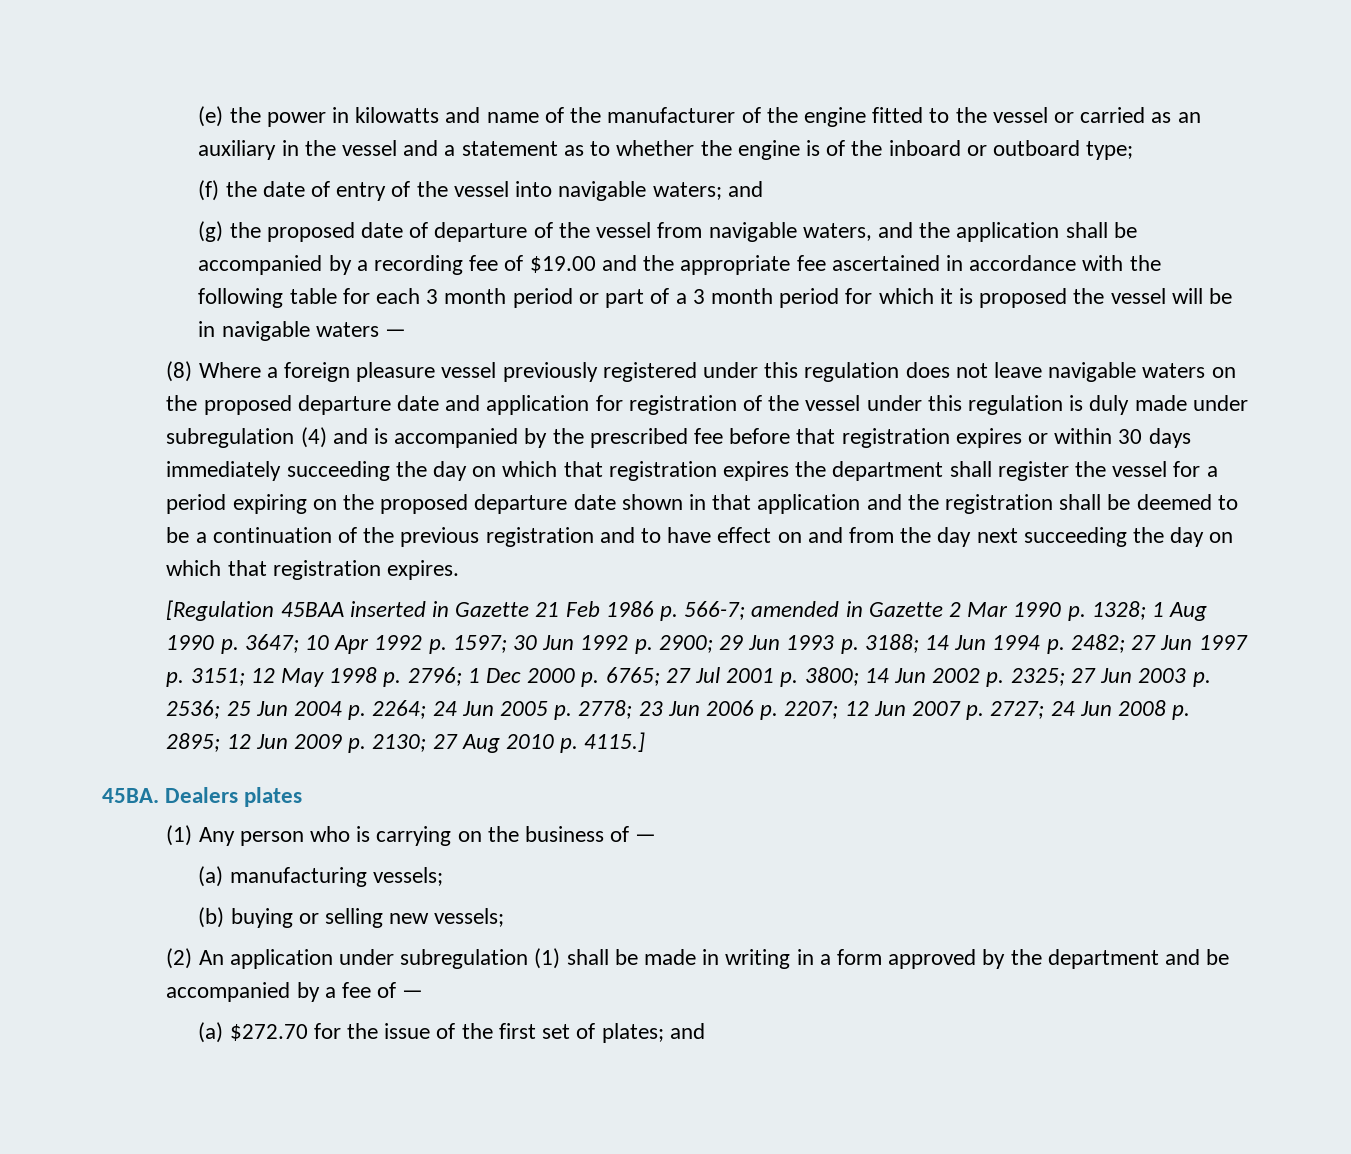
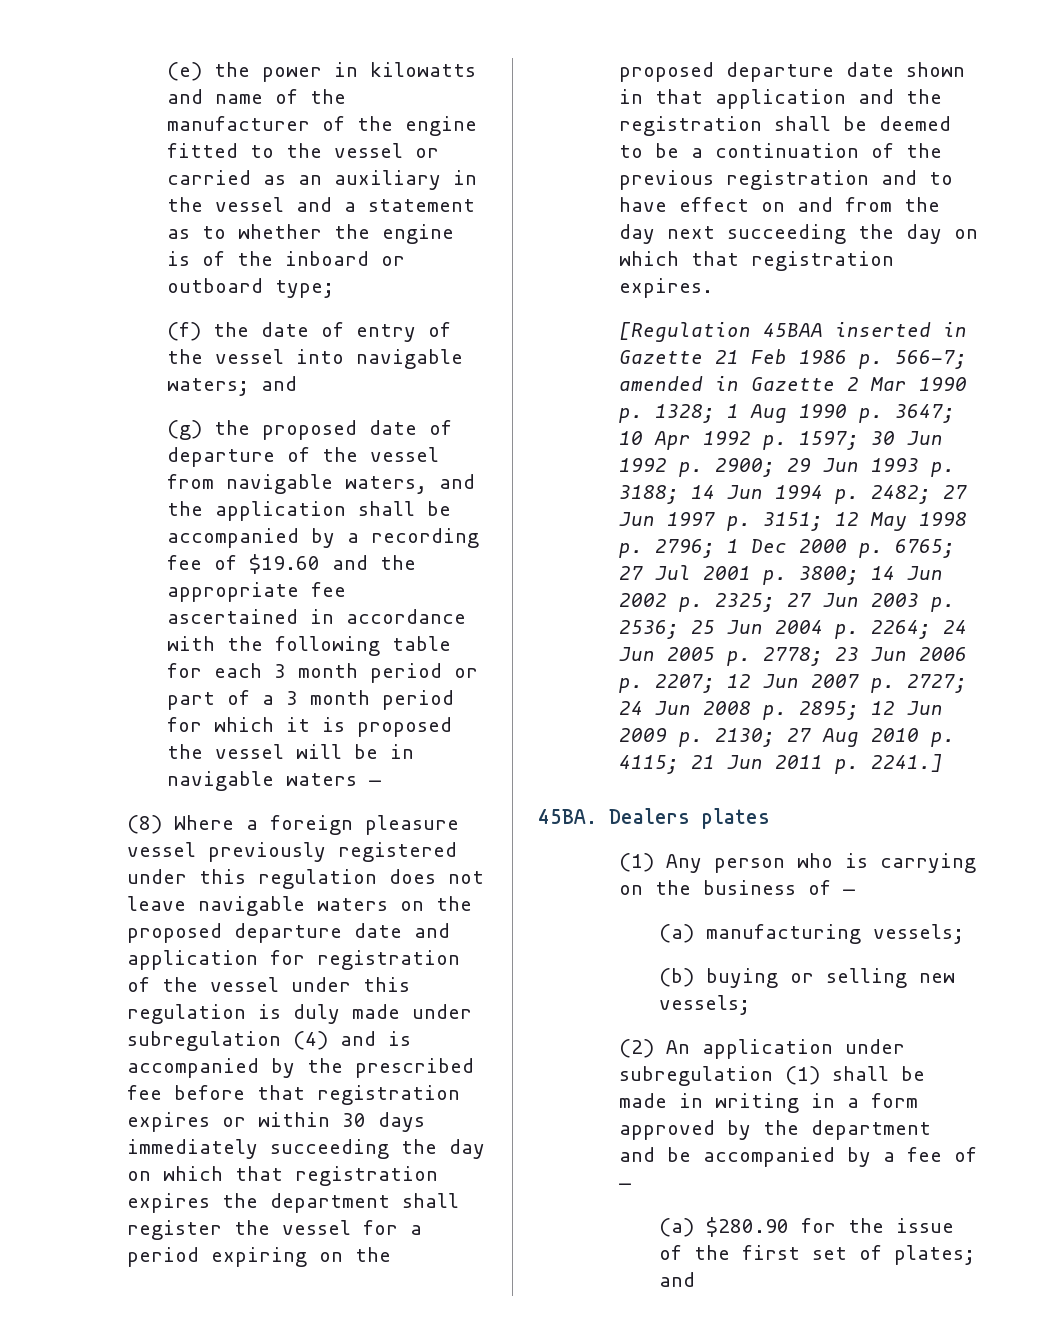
[529,256,596,273] $19.00 -> [249,554,321,574] $19.60
[584,732,646,752] 4115.] -> [618,754,943,774] 4115; 21 Jun 2011 p. 2241.]
[229,1024,308,1041] $272.70 -> [706,1217,790,1237] $280.90

